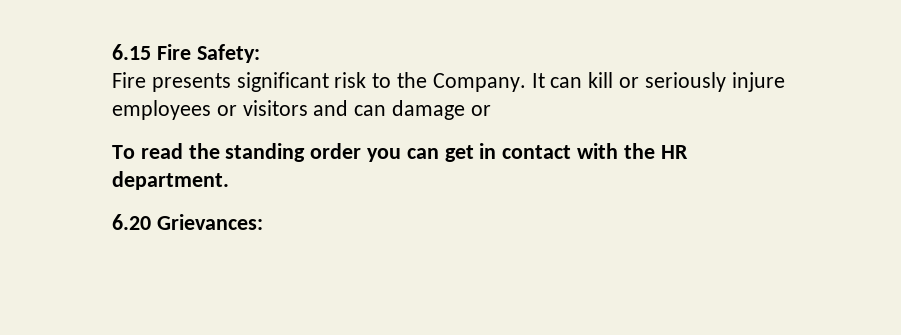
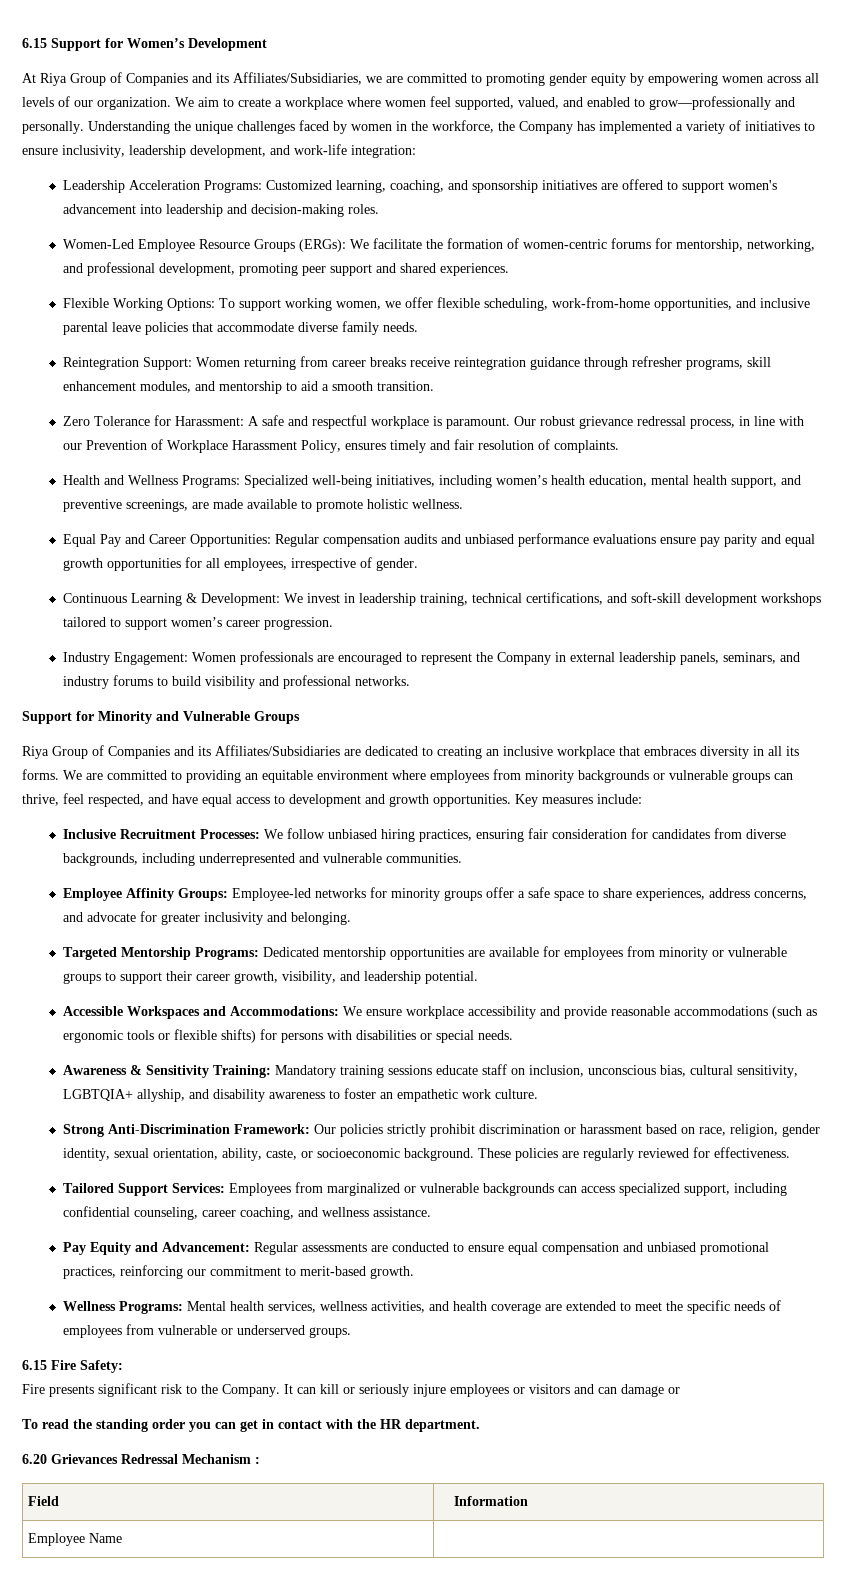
[112,44,151,60] 6.15 -> [22,38,267,51] [22,72,819,86] [22,96,795,110] [22,120,815,134] [22,144,416,158] [62,179,777,193] [62,204,379,217] [62,238,815,252] [62,262,509,276] [62,297,810,311] [62,321,418,335] [62,356,771,370] [62,381,434,394] [62,415,804,429] [62,439,619,453] [62,475,801,488] [62,499,463,512] [62,533,815,547] [62,557,418,571] [62,592,821,606] [62,617,333,630] [62,651,800,665] [62,675,410,689] [22,711,300,724] [22,745,799,759] [22,769,793,783] [22,793,642,807] [62,828,786,842] [62,853,462,866] [62,887,807,901] [62,911,351,925] [62,946,787,960] [62,971,478,984] [62,1006,817,1019] [62,1029,513,1043] [62,1064,798,1078] [62,1088,538,1102] [62,1124,820,1137] [62,1147,790,1161] [62,1182,787,1196] [62,1206,431,1220] [62,1242,769,1255] [62,1265,414,1279] [62,1300,781,1314] [62,1324,351,1338] [22,1360,47,1370] 6.15 Support for Women’s Development // At Riya Group of Companies and its Affiliates/Subsidiaries, we are committed to promoting gender equity by empowering women across all levels of our organization. We aim to create a workplace where women feel supported, valued, and enabled to grow—professionally and personally. Understanding the unique challenges faced by women in the workforce, the Company has implemented a variety of initiatives to ensure inclusivity, leadership development, and work-life integration: // Leadership Acceleration Programs: Customized learning, coaching, and sponsorship initiatives are offered to support women's advancement into leadership and decision-making roles. // Women-Led Employee Resource Groups (ERGs): We facilitate the formation of women-centric forums for mentorship, networking, and professional development, promoting peer support and shared experiences. // Flexible Working Options: To support working women, we offer flexible scheduling, work-from-home opportunities, and inclusive parental leave policies that accommodate diverse family needs. // Reintegration Support: Women returning from career breaks receive reintegration guidance through refresher programs, skill enhancement modules, and mentorship to aid a smooth transition. // Zero Tolerance for Harassment: A safe and respectful workplace is paramount. Our robust grievance redressal process, in line with our Prevention of Workplace Harassment Policy, ensures timely and fair resolution of complaints. // Health and Wellness Programs: Specialized well-being initiatives, including women’s health education, mental health support, and preventive screenings, are made available to promote holistic wellness. // Equal Pay and Career Opportunities: Regular compensation audits and unbiased performance evaluations ensure pay parity and equal growth opportunities for all employees, irrespective of gender. // Continuous Learning & Development: We invest in leadership training, technical certifications, and soft-skill development workshops tailored to support women’s career progression. // Industry Engagement: Women professionals are encouraged to represent the Company in external leadership panels, seminars, and industry forums to build visibility and professional networks. // Support for Minority and Vulnerable Groups // Riya Group of Companies and its Affiliates/Subsidiaries are dedicated to creating an inclusive workplace that embraces diversity in all its forms. We are committed to providing an equitable environment where employees from minority backgrounds or vulnerable groups can thrive, feel respected, and have equal access to development and growth opportunities. Key measures include: // Inclusive Recruitment Processes: We follow unbiased hiring practices, ensuring fair consideration for candidates from diverse backgrounds, including underrepresented and vulnerable communities. // Employee Affinity Groups: Employee-led networks for minority groups offer a safe space to share experiences, address concerns, and advocate for greater inclusivity and belonging. // Targeted Mentorship Programs: Dedicated mentorship opportunities are available for employees from minority or vulnerable groups to support their career growth, visibility, and leadership potential. // Accessible Workspaces and Accommodations: We ensure workplace accessibility and provide reasonable accommodations (such as ergonomic tools or flexible shifts) for persons with disabilities or special needs. // Awareness & Sensitivity Training: Mandatory training sessions educate staff on inclusion, unconscious bias, cultural sensitivity, LGBTQIA+ allyship, and disability awareness to foster an empathetic work culture. // Strong Anti-Discrimination Framework: Our policies strictly prohibit discrimination or harassment based on race, religion, gender identity, sexual orientation, ability, caste, or socioeconomic background. These policies are regularly reviewed for effectiveness. // Tailored Support Services: Employees from marginalized or vulnerable backgrounds can access specialized support, including confidential counseling, career coaching, and wellness assistance. // Pay Equity and Advancement: Regular assessments are conducted to ensure equal compensation and unbiased promotional practices, reinforcing our commitment to merit-based growth. // Wellness Programs: Mental health services, wellness activities, and health coverage are extended to meet the specific needs of employees from vulnerable or underserved groups. // 6.15
[156,214,263,230] Grievances: -> [51,1454,260,1464] [28,1496,60,1506] [454,1496,529,1506] [28,1533,123,1546] Grievances Redressal Mechanism : // Field | Information // Employee Name |

